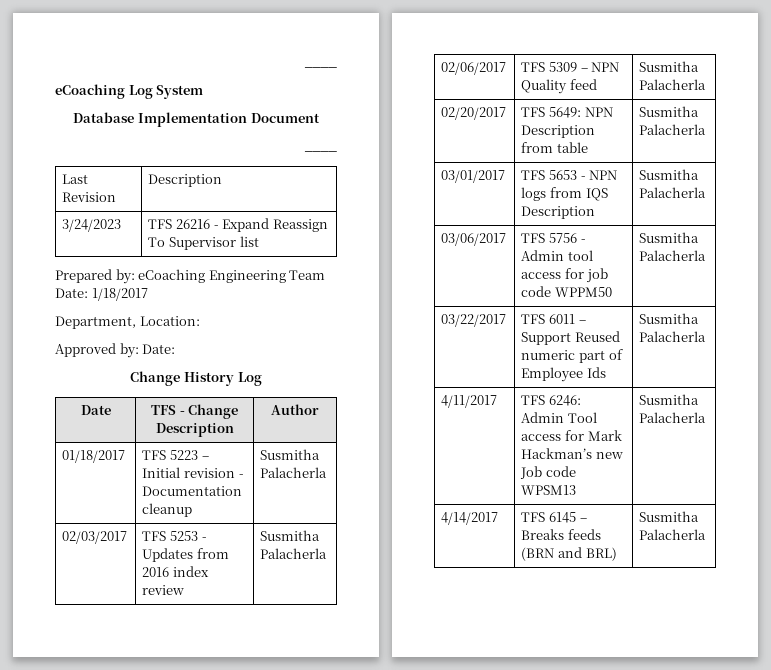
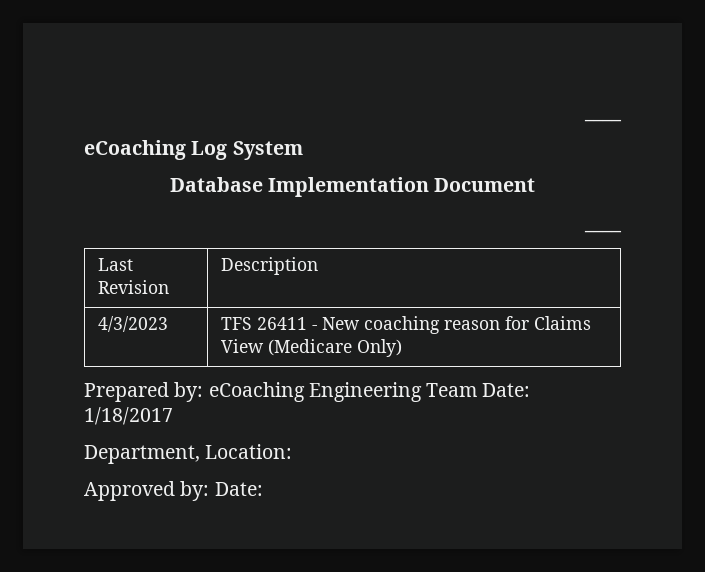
[62,219,122,232] [148,218,328,232] [148,236,259,250] 3/24/2023 | TFS 26216 - Expand Reassign To Supervisor list -> [97,316,168,332] [220,316,591,334] [220,339,402,357] 4/3/2023 | TFS 26411 - New coaching reason for Claims View (Medicare Only)
[130,371,262,386] [80,405,111,415] [150,404,239,419] [155,423,234,437] [271,404,319,415] [62,450,126,463] [142,450,209,460] [142,467,244,478] [142,486,243,496] [142,503,193,517] [260,449,321,460] [260,467,328,478] [62,531,128,544] [142,531,207,541] [142,548,229,562] [142,566,209,577] [142,585,185,595] [260,530,321,541] [260,548,328,559] [441,62,507,75] [521,62,620,72] [521,79,597,94] [639,61,700,72] [639,79,707,90] [441,107,507,120] [521,107,613,118] [521,125,596,138] [521,142,588,153] [639,106,700,117] [639,124,707,135] [441,170,506,183] [521,170,618,180] [521,187,608,201] [521,206,596,219] [639,169,700,180] [639,187,707,198] [441,233,507,246] [521,233,586,243] [521,250,593,261] [521,268,608,283] [521,286,612,297] [639,232,700,243] [639,250,707,261] [441,314,507,327] [521,314,586,324] [521,331,620,345] [521,349,623,363] [521,367,606,382] [639,313,700,324] [639,331,707,342] [441,395,498,408] [521,395,581,406] [521,412,597,423] [521,430,622,441] [521,448,623,459] [520,466,576,479] [521,485,577,495] [639,394,700,405] [639,412,707,423] [441,512,499,525] [521,512,587,523] [521,529,601,540] [521,547,617,561] [639,511,700,522] [639,529,707,540] // Change History Log // Date | TFS - Change Description | Author // 01/18/2017 | TFS 5223 – Initial revision - Documentation cleanup | Susmitha Palacherla // 02/03/2017 | TFS 5253 - Updates from 2016 index review | Susmitha Palacherla // 02/06/2017 | TFS 5309 – NPN Quality feed | Susmitha Palacherla // 02/20/2017 | TFS 5649: NPN Description from table | Susmitha Palacherla // 03/01/2017 | TFS 5653 - NPN logs from IQS Description | Susmitha Palacherla // 03/06/2017 | TFS 5756 - Admin tool access for job code WPPM50 | Susmitha Palacherla // 03/22/2017 | TFS 6011 – Support Reused numeric part of Employee Ids | Susmitha Palacherla // 4/11/2017 | TFS 6246: Admin Tool access for Mark Hackman’s new Job code WPSM13 | Susmitha Palacherla // 4/14/2017 | TFS 6145 – Breaks feeds (BRN and BRL) | Susmitha Palacherla -> (263, 489) none

